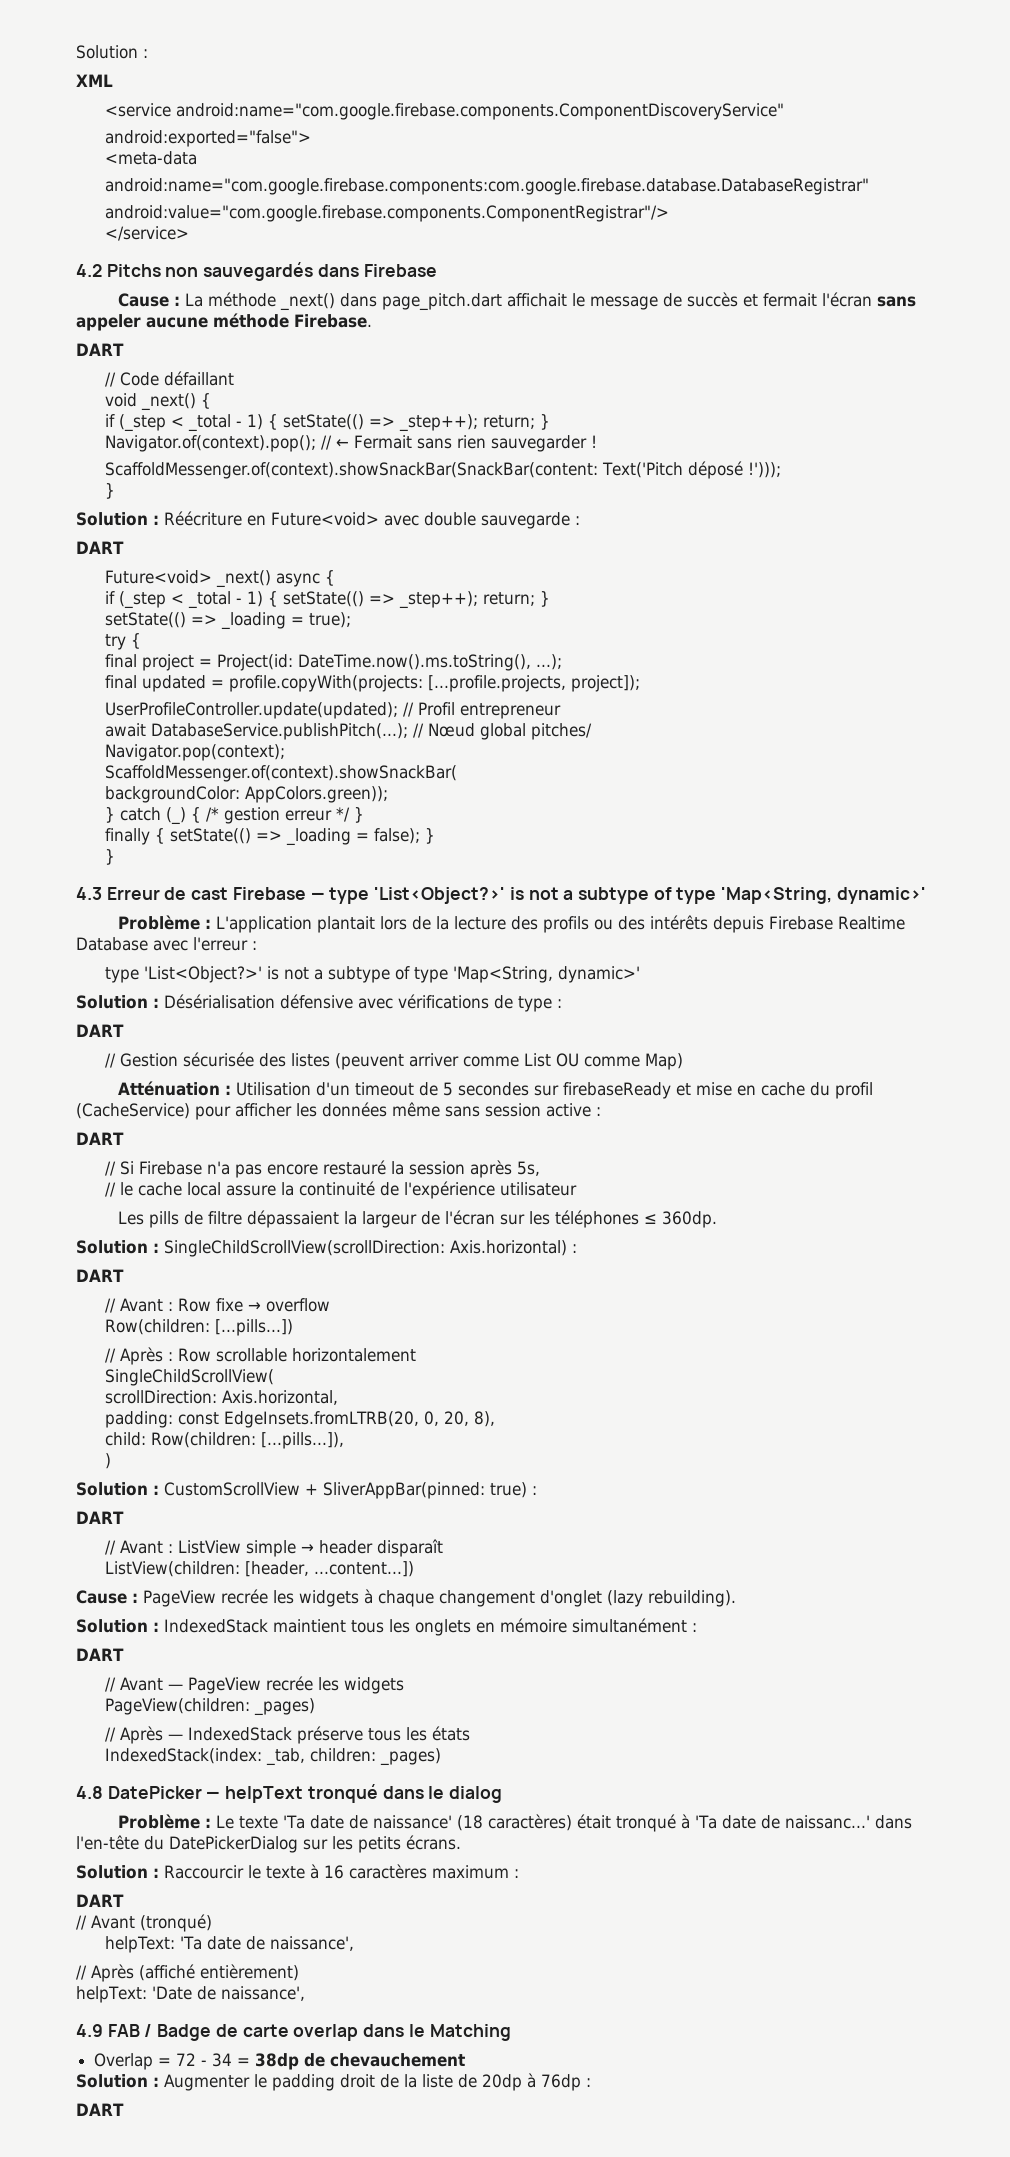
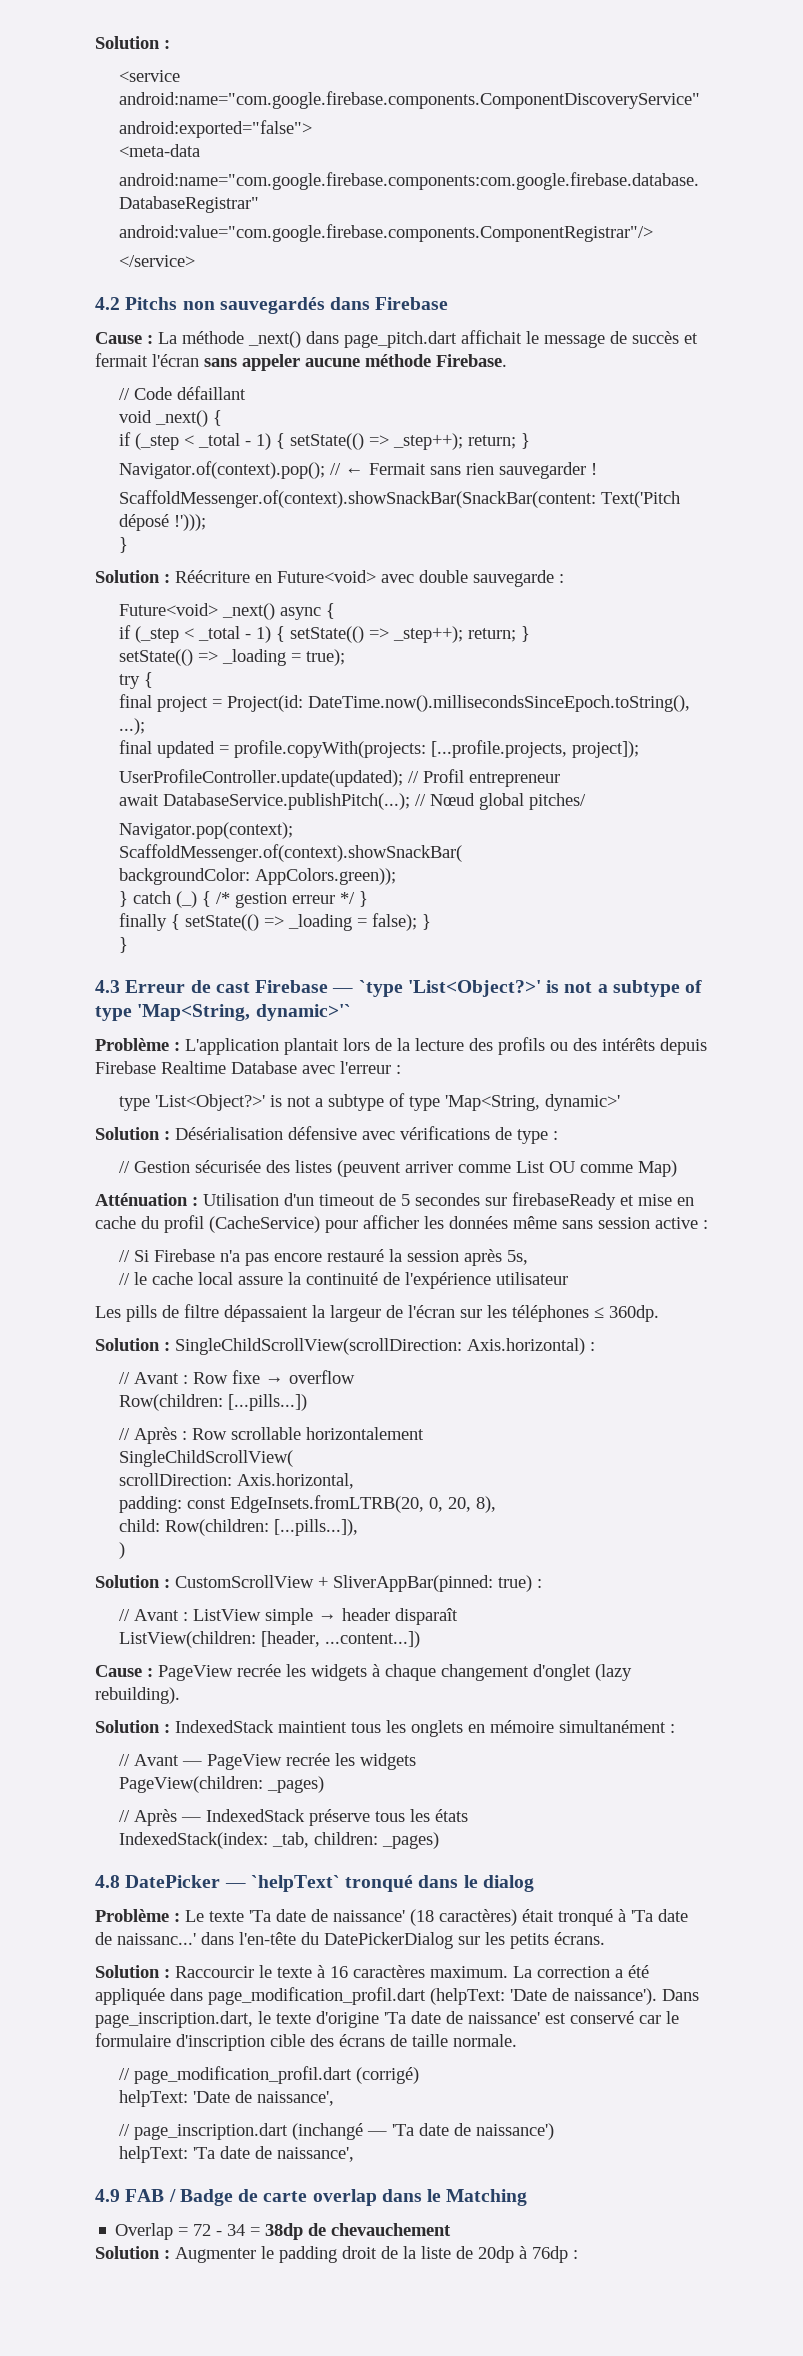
[76,45,148,59] [76,74,113,87] Solution : // XML -> [95,36,170,49] Solution :
[76,343,124,356] // DART -> (507, 360) none
[76,541,124,554] // DART -> (564, 578) none
[297,654,531,671] DateTime.now().ms.toString(), -> [308,695,691,712] DateTime.now().millisecondsSinceEpoch.toString(),
[329,887,926,904] type 'List<Object?>' is not a subtype of type 'Map<String, dynamic>' -> [358,980,703,997] [95,1004,351,1021] `type 'List<Object?>' is not a subtype of type 'Map<String, dynamic>'`
[76,1024,124,1037] // DART -> (558, 1135) none
[76,1132,124,1145] // DART -> (708, 1224) none
[76,1269,124,1282] // DART -> (595, 1346) none
[76,1511,124,1524] // DART -> (542, 1583) none
[76,1648,124,1661] // DART -> (675, 1728) none
[225,1786,304,1803] helpText -> [250,1875,340,1892] `helpText`
[432,1865,519,1879] [76,1894,124,1907] [76,1914,212,1932] maximum : // DART // // Avant (tronqué) -> [430,1965,649,1978] [95,1987,699,2005] [95,2011,679,2028] [95,2033,517,2051] [119,2066,420,2084] [119,2090,335,2107] [119,2123,555,2140] maximum. La correction a été appliquée dans page_modification_profil.dart (helpText: 'Date de naissance'). Dans page_inscription.dart, le texte d'origine 'Ta date de naissance' est conservé car le formulaire d'inscription cible des écrans de taille normale. // // page_modification_profil.dart (corrigé) // helpText: 'Date de naissance', // // page_inscription.dart (inchangé — 'Ta date de naissance')
[76,1964,299,1982] [76,1986,305,2003] // // Après (affiché entièrement) // helpText: 'Date de naissance', -> (355, 2154) none
[76,2103,124,2116] // DART -> (578, 2254) none

